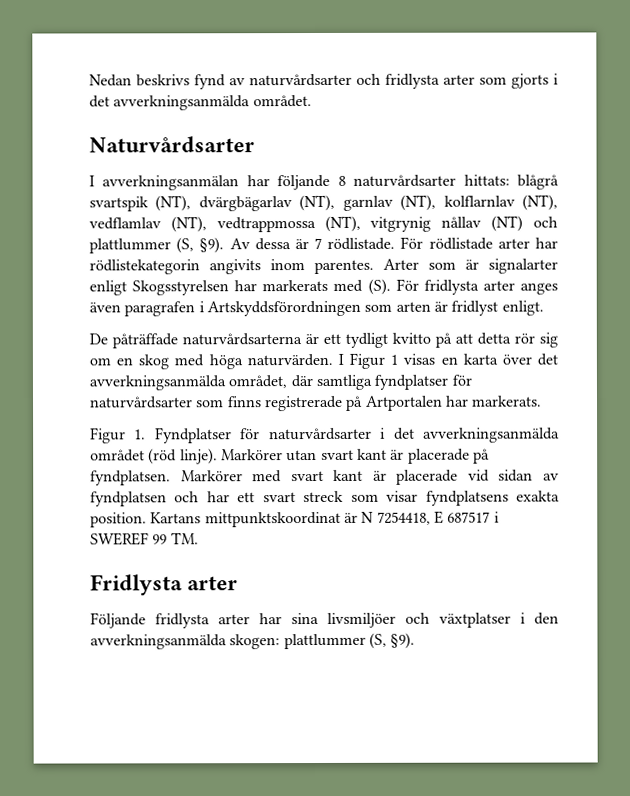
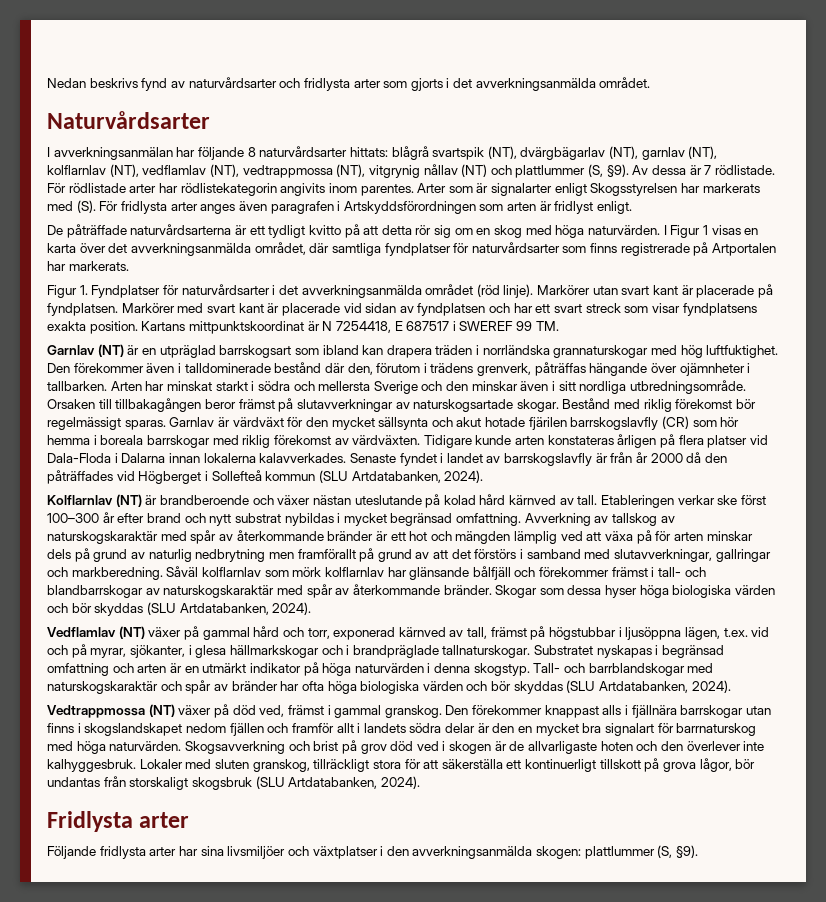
(199, 538) none -> [47,344,779,358] [47,362,751,376] [47,380,746,394] [47,398,757,412] [47,416,740,430] [47,434,768,448] [47,452,727,466] [47,470,484,484] [47,494,766,508] [47,512,675,526] [47,530,753,544] [47,548,771,562] [47,566,706,580] [47,584,776,598] [47,602,312,616] [47,626,770,640] [47,644,725,658] [47,662,714,676] [47,680,731,694] [47,704,771,718] [47,723,757,736] [47,740,765,754] [47,758,756,772] [47,776,420,790] // Garnlav (NT) är en utpräglad barrskogsart som ibland kan drapera träden i norrländska grannaturskogar med hög luftfuktighet. Den förekommer även i talldominerade bestånd där den, förutom i trädens grenverk, påträffas hängande över ojämnheter i tallbarken. Arten har minskat starkt i södra och mellersta Sverige och den minskar även i sitt nordliga utbredningsområde. Orsaken till tillbakagången beror främst på slutavverkningar av naturskogsartade skogar. Bestånd med riklig förekomst bör regelmässigt sparas. Garnlav är värdväxt för den mycket sällsynta och akut hotade fjärilen barrskogslavfly (CR) som hör hemma i boreala barrskogar med riklig förekomst av värdväxten. Tidigare kunde arten konstateras årligen på flera platser vid Dala-Floda i Dalarna innan lokalerna kalavverkades. Senaste fyndet i landet av barrskogslavfly är från år 2000 då den påträffades vid Högberget i Sollefteå kommun (SLU Artdatabanken, 2024). // Kolflarnlav (NT) är brandberoende och växer nästan uteslutande på kolad hård kärnved av tall. Etableringen verkar ske först 100–300 år efter brand och nytt substrat nybildas i mycket begränsad omfattning. Avverkning av tallskog av naturskogskaraktär med spår av återkommande bränder är ett hot och mängden lämplig ved att växa på för arten minskar dels på grund av naturlig nedbrytning men framförallt på grund av att det förstörs i samband med slutavverkningar, gallringar och markberedning. Såväl kolflarnlav som mörk kolflarnlav har glänsande bålfjäll och förekommer främst i tall- och blandbarrskogar av naturskogskaraktär med spår av återkommande bränder. Skogar som dessa hyser höga biologiska värden och bör skyddas (SLU Artdatabanken, 2024). // Vedflamlav (NT) växer på gammal hård och torr, exponerad kärnved av tall, främst på högstubbar i ljusöppna lägen, t.ex. vid och på myrar, sjökanter, i glesa hällmarkskogar och i brandpräglade tallnaturskogar. Substratet nyskapas i begränsad omfattning och arten är en utmärkt indikator på höga naturvärden i denna skogstyp. Tall- och barrblandskogar med naturskogskaraktär och spår av bränder har ofta höga biologiska värden och bör skyddas (SLU Artdatabanken, 2024). // Vedtrappmossa (NT) växer på död ved, främst i gammal granskog. Den förekommer knappast alls i fjällnära barrskogar utan finns i skogslandskapet nedom fjällen och framför allt i landets södra delar är den en mycket bra signalart för barrnaturskog med höga naturvärden. Skogsavverkning och brist på grov död ved i skogen är de allvarligaste hoten och den överlever inte kalhyggesbruk. Lokaler med sluten granskog, tillräckligt stora för att säkerställa ett kontinuerligt tillskott på grova lågor, bör undantas från storskaligt skogsbruk (SLU Artdatabanken, 2024).

